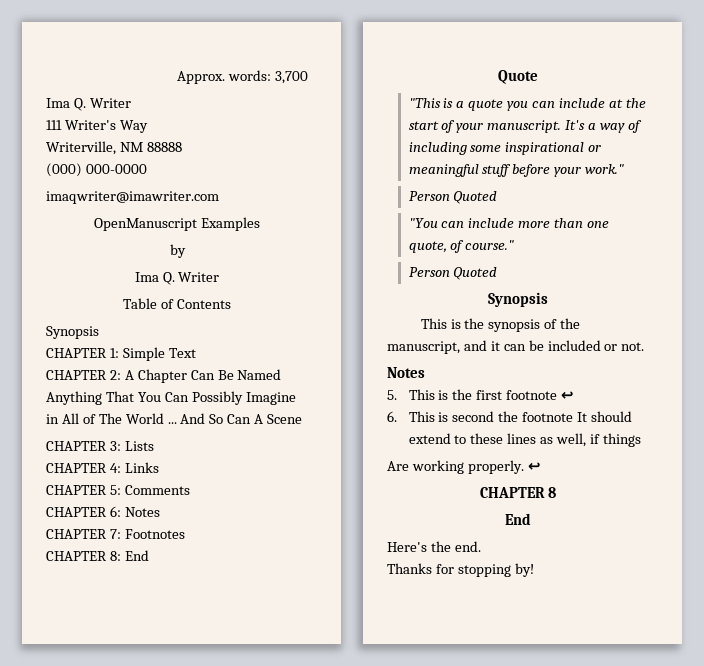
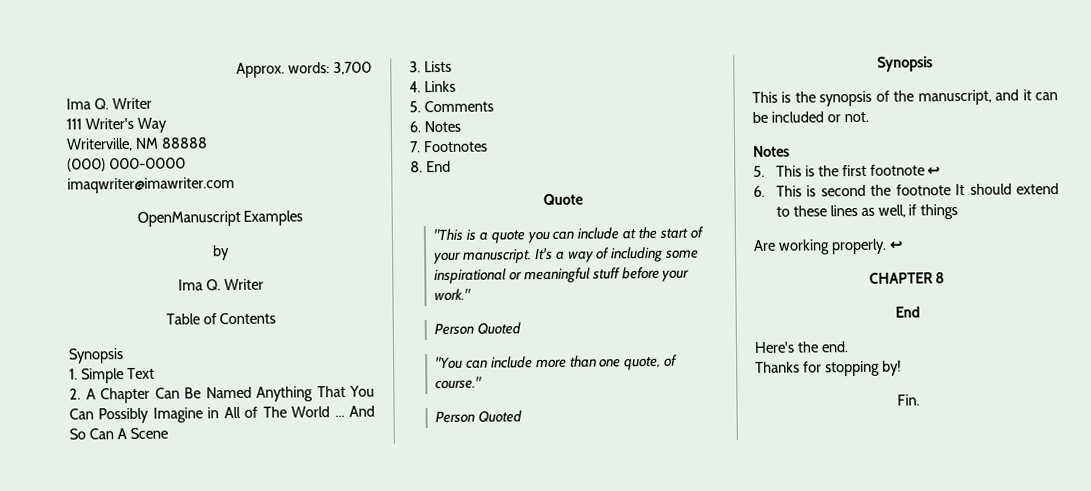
[46,348,119,358] CHAPTER 1: -> [69,368,78,380] 1.
[46,370,121,380] CHAPTER 2: -> [69,388,81,400] 2.
[46,441,121,451] CHAPTER 3: -> [409,61,421,73] 3.
[46,463,121,473] CHAPTER 4: -> [409,81,421,93] 4.
[46,485,121,495] CHAPTER 5: -> [409,101,421,113] 5.
[46,506,160,517] [46,529,121,539] CHAPTER 6: Notes // CHAPTER 7: -> [409,120,461,133] [409,141,421,153] 6. Notes // 7.
[46,551,121,561] CHAPTER 8: -> [410,161,423,173] 8.
(534, 570) none -> [896,394,920,406] // Fin.

